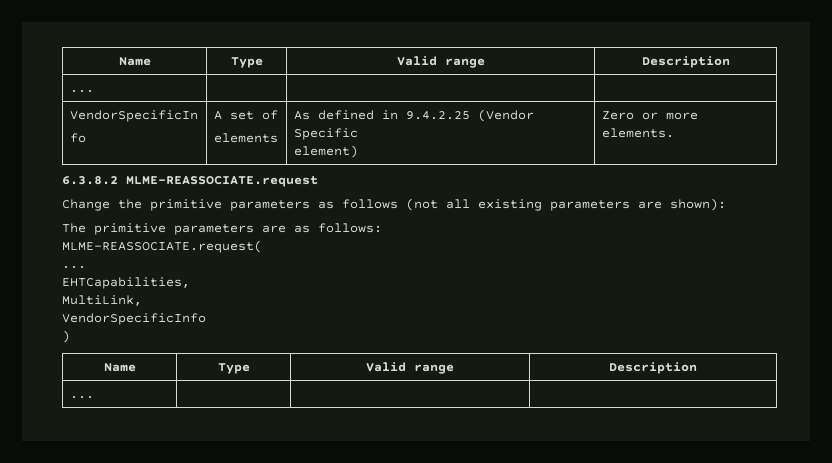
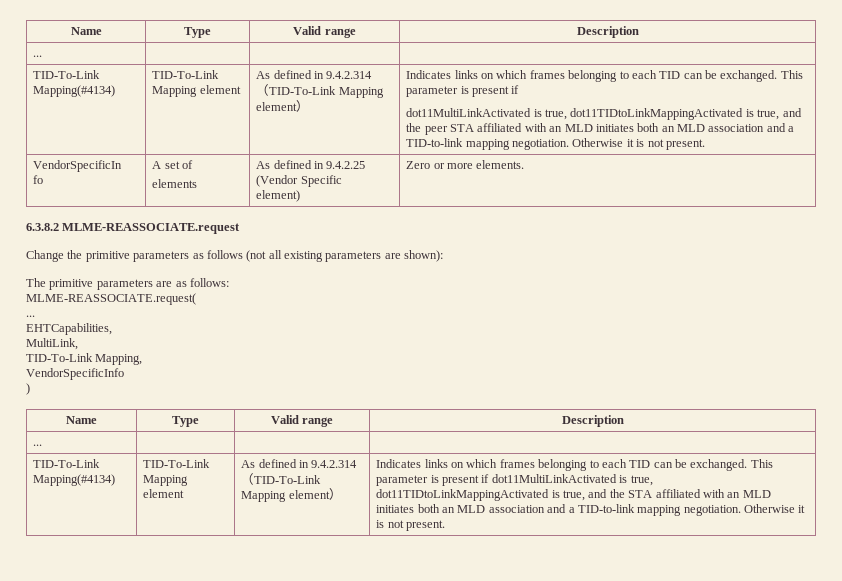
[118,57,151,66] [230,57,263,68] [396,56,485,68] [641,56,730,68] [69,90,94,93] Name | Type | Valid range | Description // ... | | | -> [70,27,102,35] [184,27,211,38] [293,26,356,38] [576,26,639,38] [33,55,43,57] [33,70,101,79] [33,85,116,97] [152,70,220,79] [152,85,241,97] [256,70,373,79] [256,84,384,98] [256,100,310,112] [406,70,803,82] [406,85,520,97] [406,108,802,120] [406,123,795,135] [406,138,705,150] Name | Type | Valid range | Description // ... | | | // TID-To-Link Mapping(#4134) | TID-To-Link Mapping element | As defined in 9.4.2.314（TID-To-Link Mapping element） | Indicates links on which frames belonging to each TID can be exchanged. This parameter is present if // dot11MultiLinkActivated is true, dot11TIDtoLinkMappingActivated is true, and the peer STA affiliated with an MLD initiates both an MLD association and a TID-to-link mapping negotiation. Otherwise it is not present.
(142, 300) none -> [26,353,143,365] // TID-To-Link Mapping,
(94, 397) none -> [33,459,101,468] [33,474,116,486] [143,459,211,468] [143,475,189,486] [143,489,185,498] [241,459,358,468] [241,473,322,485] [241,488,342,502] [376,459,773,471] [376,474,653,486] [376,489,771,501] [376,504,806,516] [376,520,446,531] // TID-To-Link Mapping(#4134) | TID-To-Link Mapping element | As defined in 9.4.2.314（TID-To-Link Mapping element） | Indicates links on which frames belonging to each TID can be exchanged. This parameter is present if dot11MultiLinkActivated is true, dot11TIDtoLinkMappingActivated is true, and the STA affiliated with an MLD initiates both an MLD association and a TID-to-link mapping negotiation. Otherwise it is not present.

